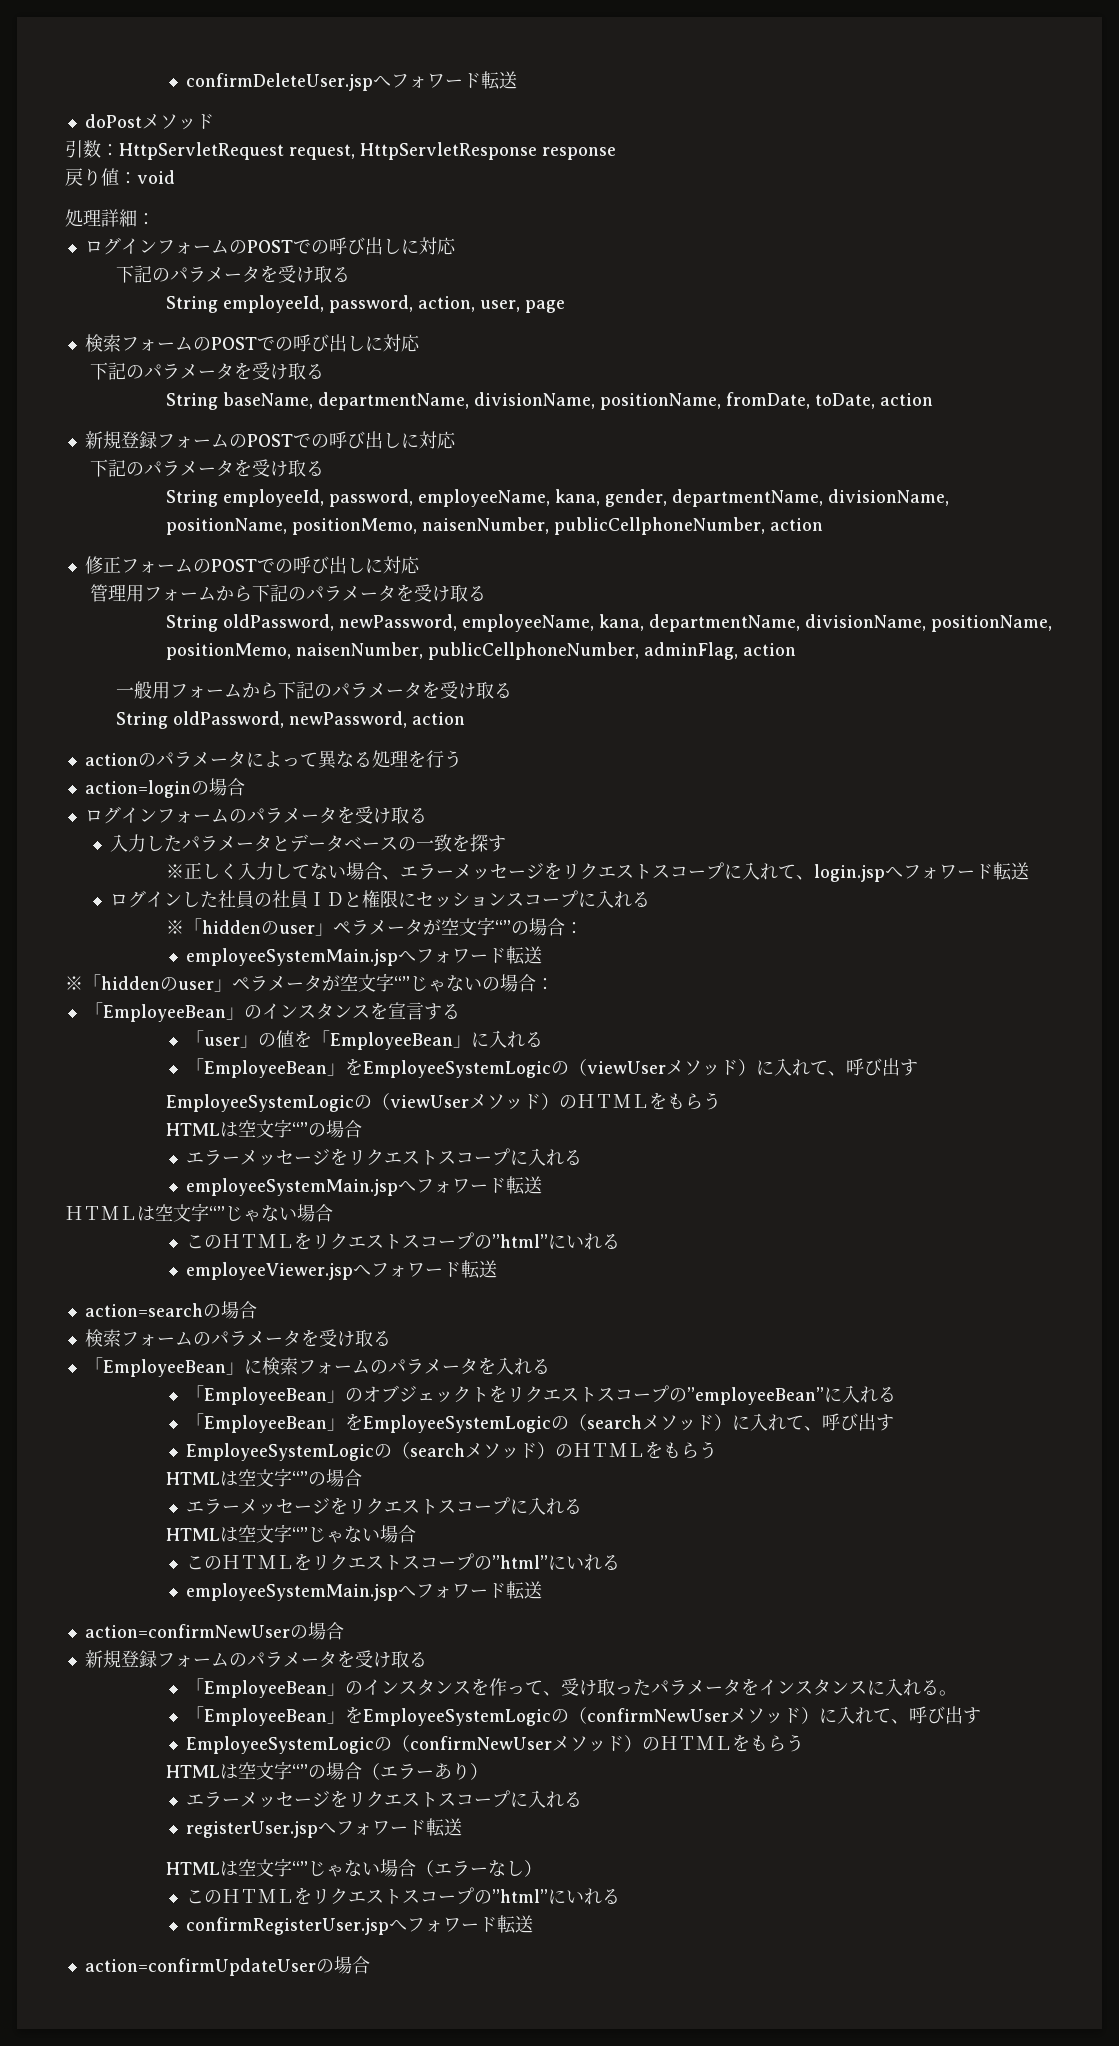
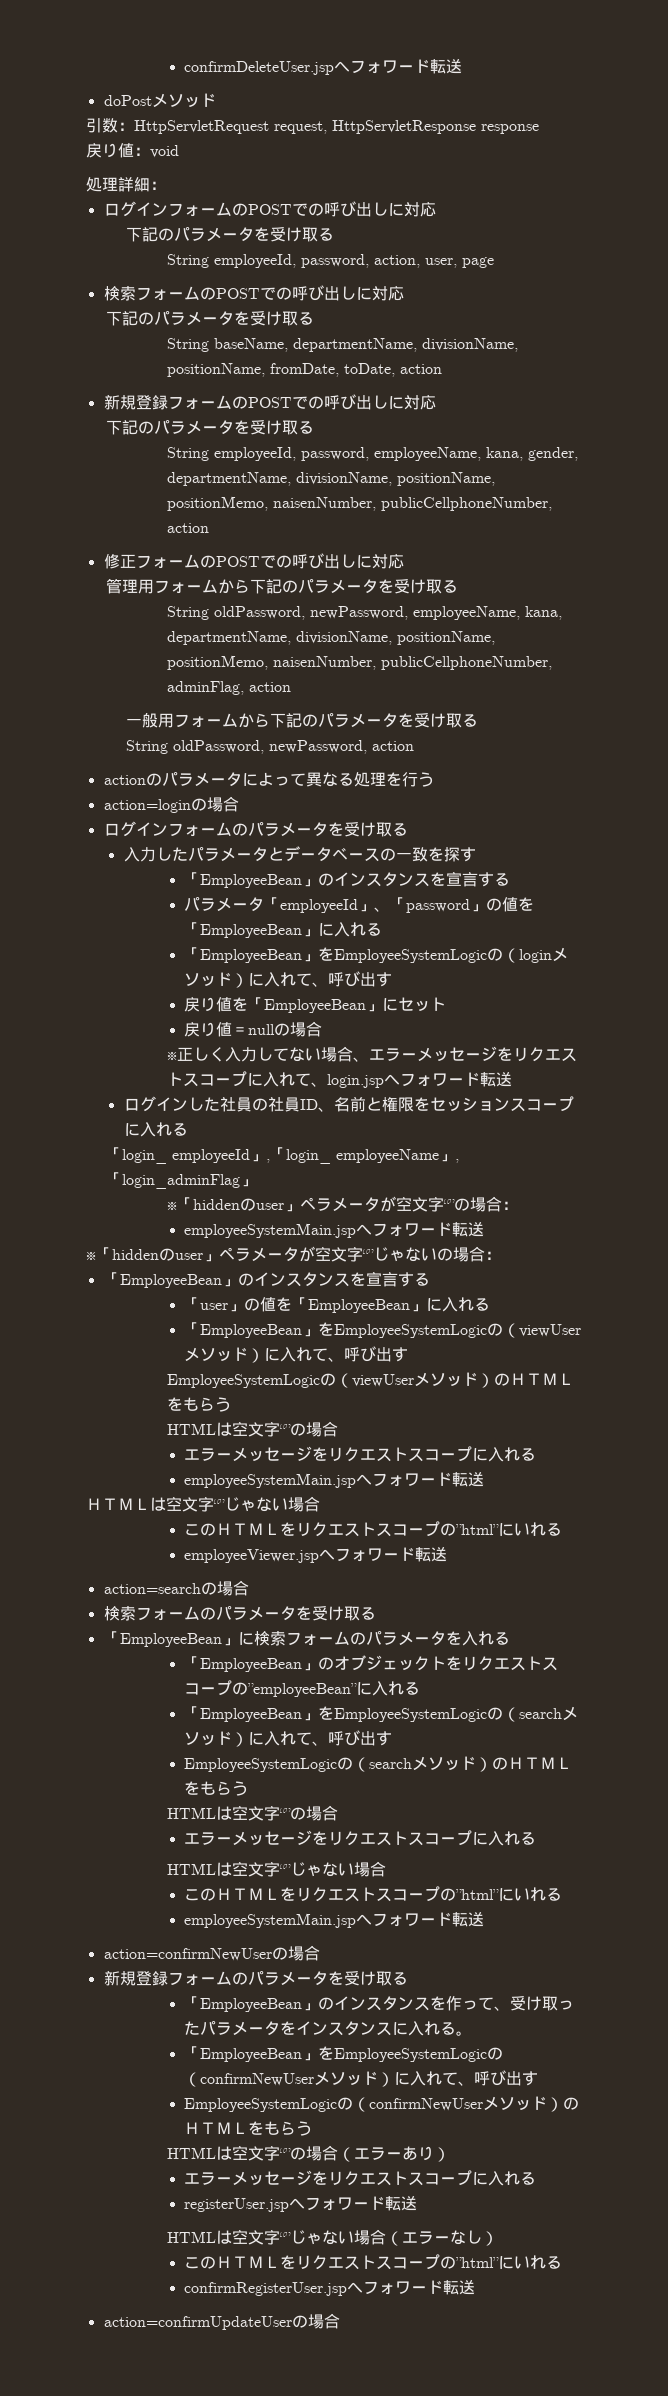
(507, 843) none -> [184,871,511,888] [184,897,535,913] [184,922,383,938] [184,947,569,963] [184,971,393,988] [184,997,447,1013] [184,1021,323,1037] // 「EmployeeBean」のインスタンスを宣言する // パラメータ「employeeId」、「password」の値を「EmployeeBean」に入れる // 「EmployeeBean」をEmployeeSystemLogicの（loginメソッド）に入れて、呼び出す // 戻り値を「EmployeeBean」にセット // 戻り値＝nullの場合
[308,890,417,908] ＩＤと権限に -> [299,1096,430,1112] ID、名前と権限を
(651, 899) none -> [106,1147,460,1164] [106,1172,257,1189] // 「login_ employeeId」,「login_ employeeName」,「login_adminFlag」

